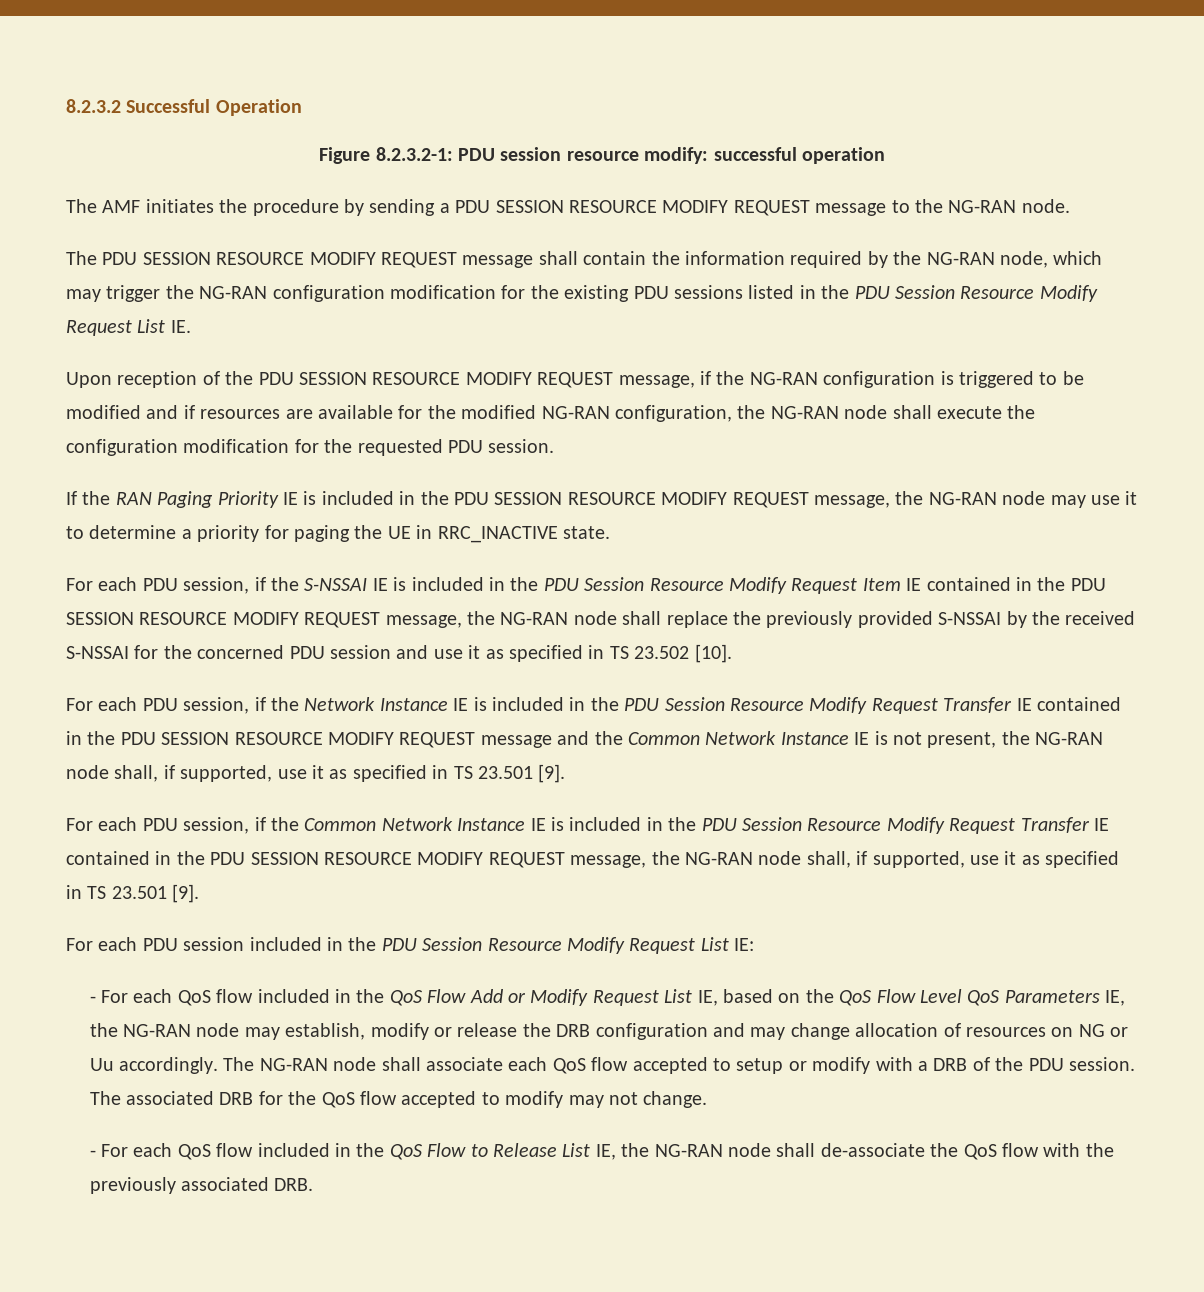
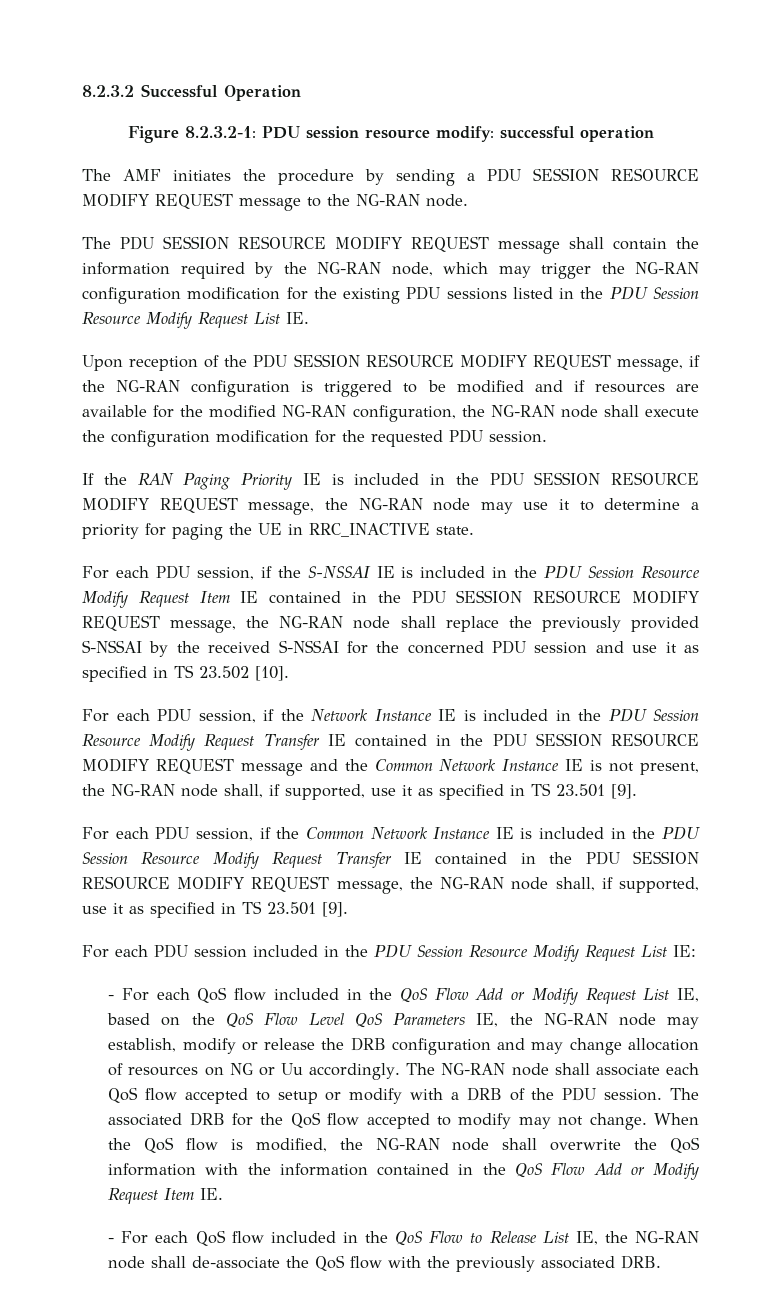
(708, 1099) none -> [654,1113,699,1125] [108,1137,700,1153] [108,1163,699,1180] [108,1188,224,1204] When the QoS flow is modified, the NG-RAN node shall overwrite the QoS information with the information contained in the QoS Flow Add or Modify Request Item IE.

